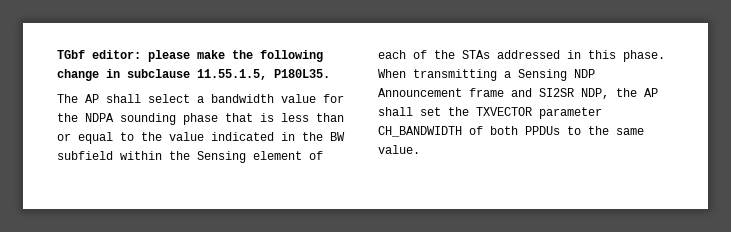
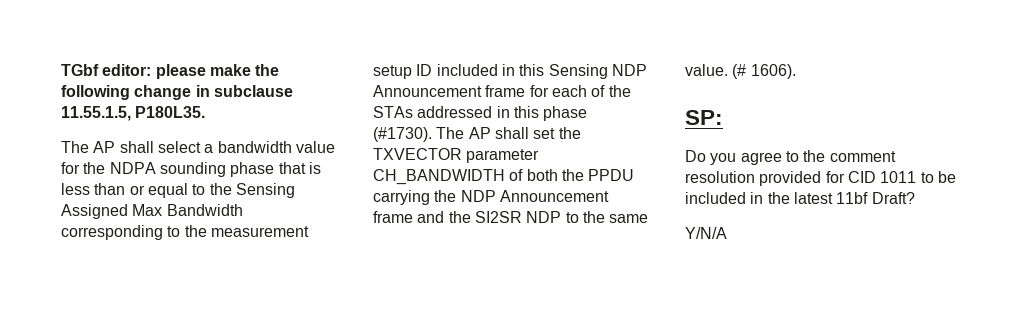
[169,132,345,141] [57,151,323,163] value indicated in the BW subfield within the Sensing element of -> [235,183,295,198] [61,204,243,219] [61,225,309,240] [373,64,647,79] [373,85,549,97] Sensing Assigned Max Bandwidth corresponding to the measurement setup ID included in this Sensing NDP Announcement frame for
[623,50,665,62] [378,69,595,81] [378,88,637,99] phase. When transmitting a Sensing NDP Announcement frame and SI2SR NDP, the -> [543,106,588,121] [373,127,465,142] phase (#1730). The
[525,126,644,135] [378,145,420,154] PPDUs to the same value. -> [561,169,635,181] [373,190,609,205] [373,211,649,223] [685,64,796,79] [685,110,723,125] [685,150,896,165] [685,171,956,186] [685,192,915,204] [685,227,727,239] the PPDU carrying the NDP Announcement frame and the SI2SR NDP to the same value. (# 1606). // SP: // Do you agree to the comment resolution provided for CID 1011 to be included in the latest 11bf Draft? // Y/N/A

